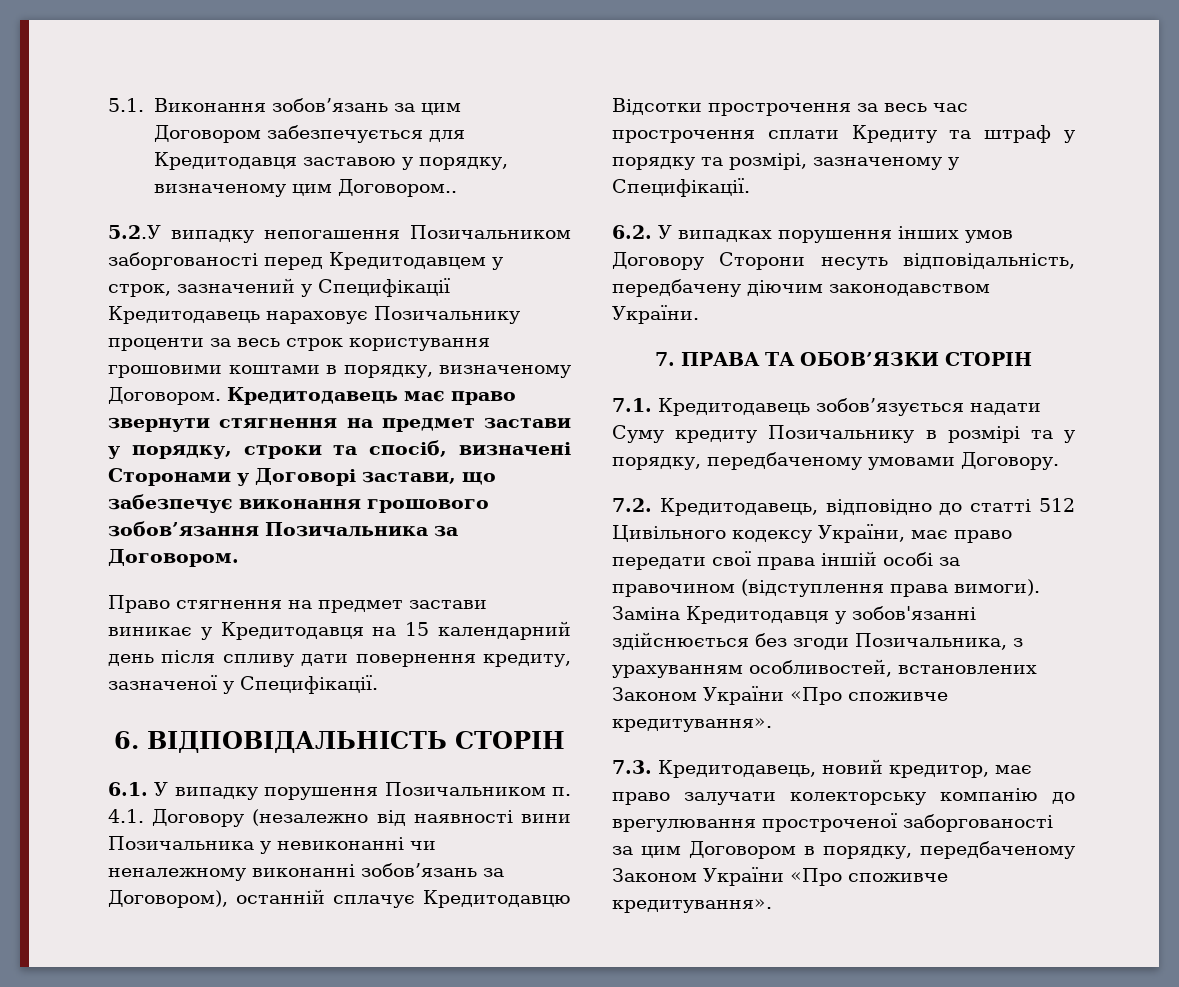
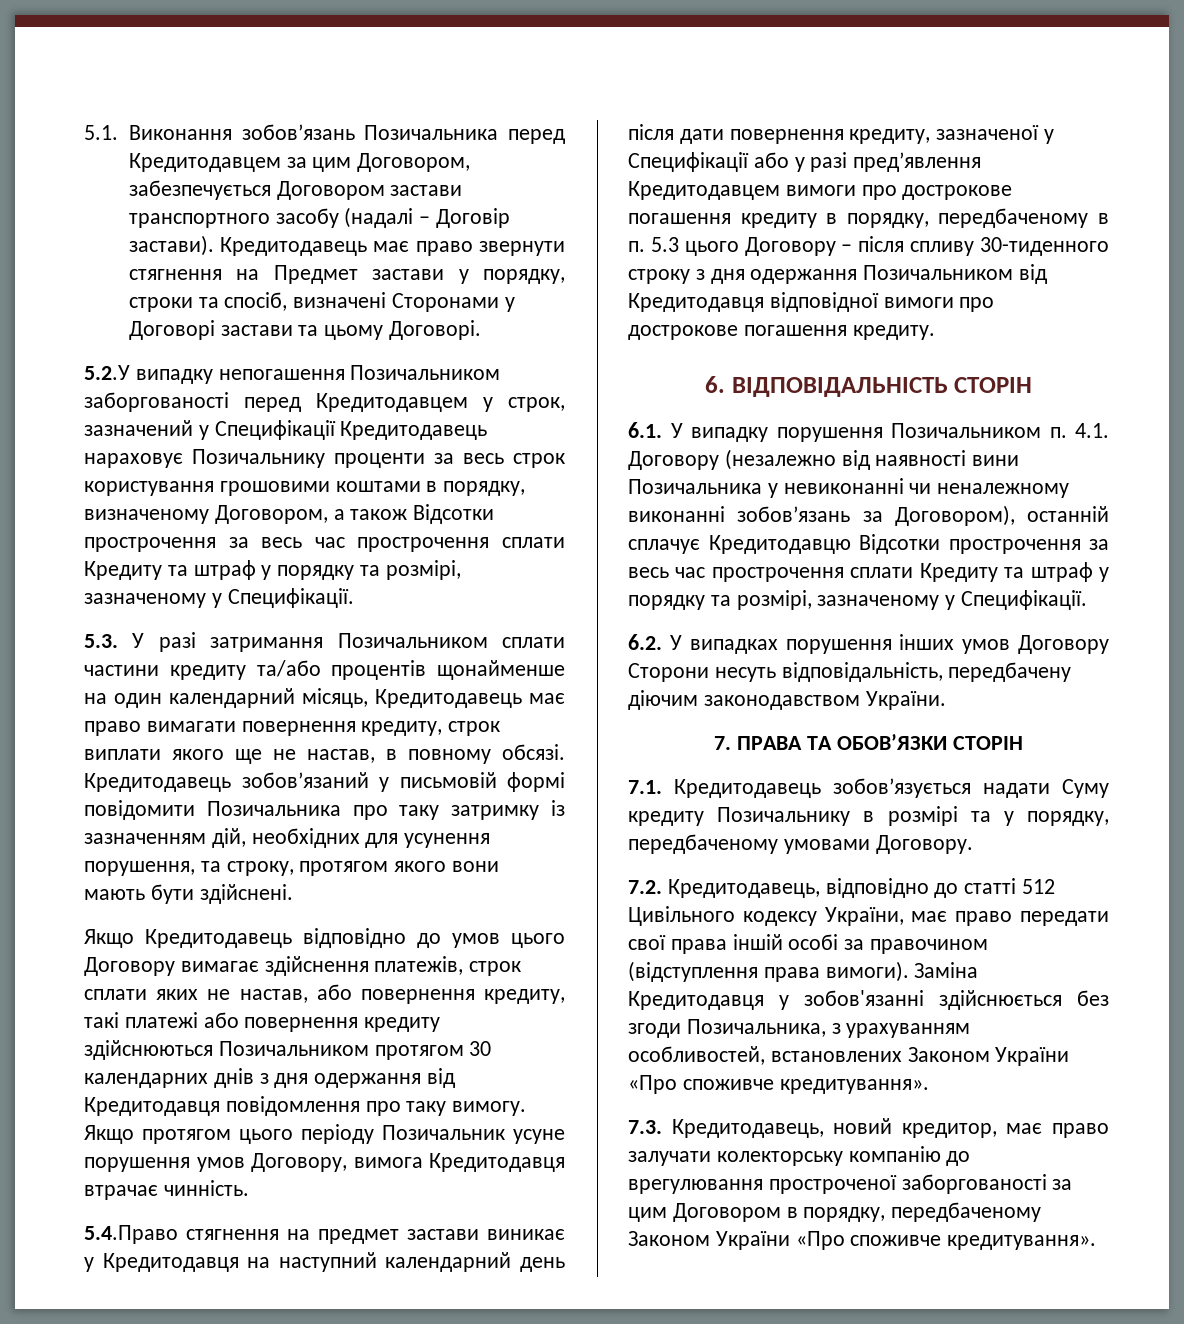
[393,103,461,115] [153,125,465,143] [153,152,508,170] [153,179,457,197] за цим Договором забезпечується для Кредитодавця заставою у порядку, визначеному цим Договором.. -> [364,125,565,144] [128,153,471,172] [128,180,463,200] [128,207,510,228] [128,235,565,256] [128,265,565,284] [128,292,515,312] [128,320,481,340] Позичальника перед Кредитодавцем за цим Договором, забезпечується Договором застави транспортного засобу (надалі – Договір застави). Кредитодавець має право звернути стягнення на Предмет застави у порядку, строки та спосіб, визначені Сторонами у Договорі застави та цьому Договорі.
[108,387,516,405] [108,417,571,432] [108,440,571,459] [108,468,496,486] [108,494,489,513] [108,521,458,537] [108,549,239,567] [108,595,170,613] Договором. Кредитодавець має право звернути стягнення на предмет застави у порядку, строки та спосіб, визначені Сторонами у Договорі застави, що забезпечує виконання грошового зобов’язання Позичальника за Договором. // Право -> [214,504,495,524] [84,537,565,552] [84,560,461,580] [84,588,354,608] [84,632,565,652] [84,660,565,680] [84,688,565,708] [84,721,501,736] [84,744,565,764] [84,772,565,792] [84,800,565,820] [84,828,491,848] [84,861,500,876] [84,884,293,904] [84,928,565,948] [84,956,522,976] [84,984,565,1004] [84,1012,441,1032] [84,1040,492,1060] [84,1068,456,1088] [84,1096,527,1116] [84,1124,565,1144] [84,1153,565,1172] [84,1180,249,1200] [84,1225,178,1244] Договором, а також Відсотки прострочення за весь час прострочення сплати Кредиту та штраф у порядку та розмірі, зазначеному у Специфікації. // 5.3. У разі затримання Позичальником сплати частини кредиту та/або процентів щонайменше на один календарний місяць, Кредитодавець має право вимагати повернення кредиту, строк виплати якого ще не настав, в повному обсязі. Кредитодавець зобов’язаний у письмовій формі повідомити Позичальника про таку затримку із зазначенням дій, необхідних для усунення порушення, та строку, протягом якого вони мають бути здійснені. // Якщо Кредитодавець відповідно до умов цього Договору вимагає здійснення платежів, строк сплати яких не настав, або повернення кредиту, такі платежі або повернення кредиту здійснюються Позичальником протягом 30 календарних днів з дня одержання від Кредитодавця повідомлення про таку вимогу. Якщо протягом цього періоду Позичальник усуне порушення умов Договору, вимога Кредитодавця втрачає чинність. // 5.4.Право
[405,622,430,636] 15 -> [278,1252,377,1272] наступний
[222,654,294,667] спливу -> (674, 132) none
[240,675,378,694] Специфікації. -> [628,152,982,172] [628,181,1013,200] [628,208,1109,228] [628,236,1109,256] [628,264,1048,284] [628,292,995,312] [628,325,935,340] Специфікації або у разі пред’явлення Кредитодавцем вимоги про дострокове погашення кредиту в порядку, передбаченому в п. 5.3 цього Договору – після спливу 30-тиденного строку з дня одержання Позичальником від Кредитодавця відповідної вимоги про дострокове погашення кредиту.

